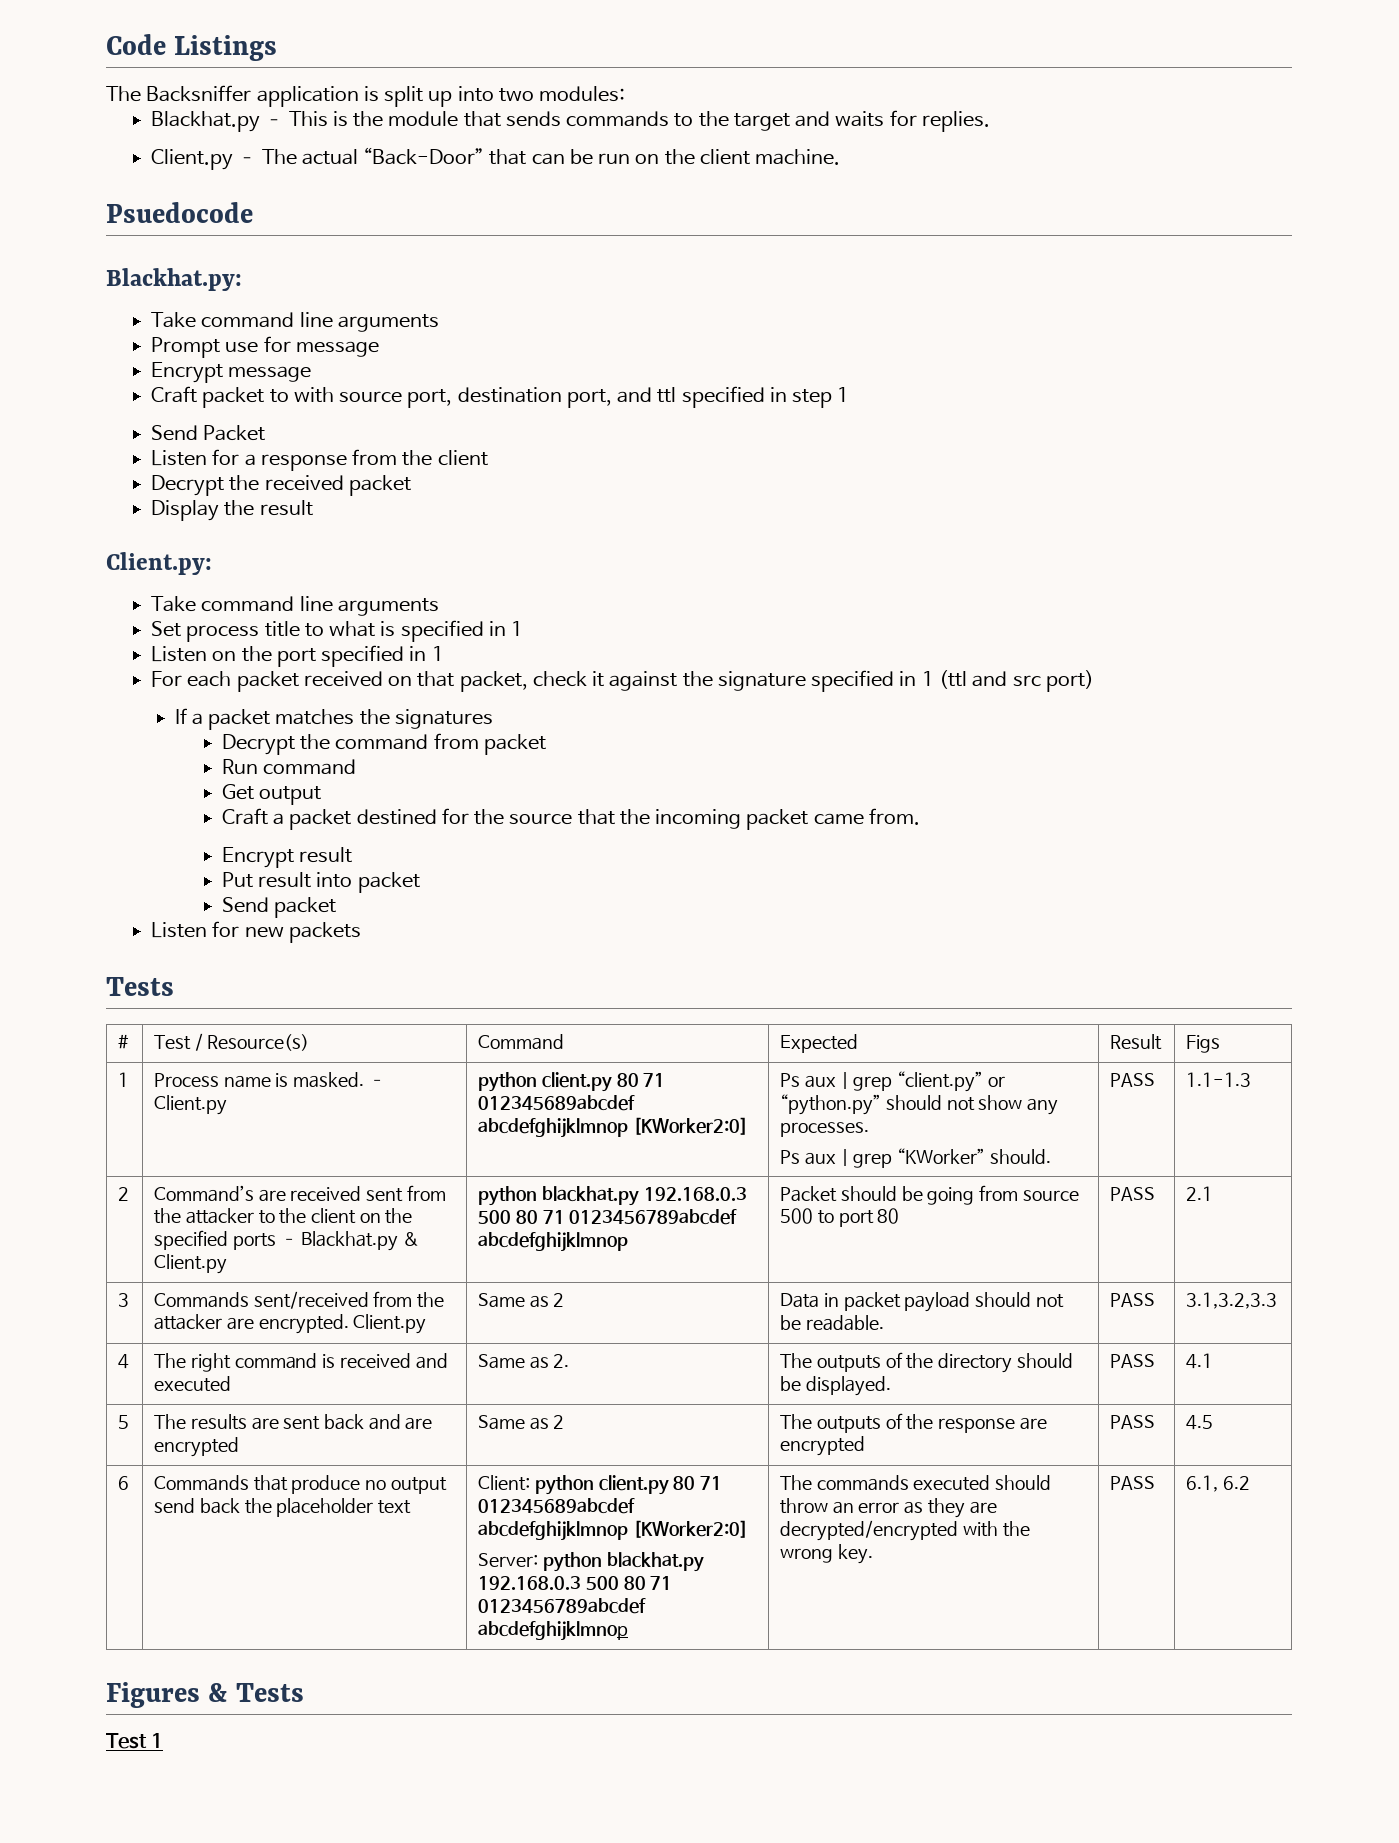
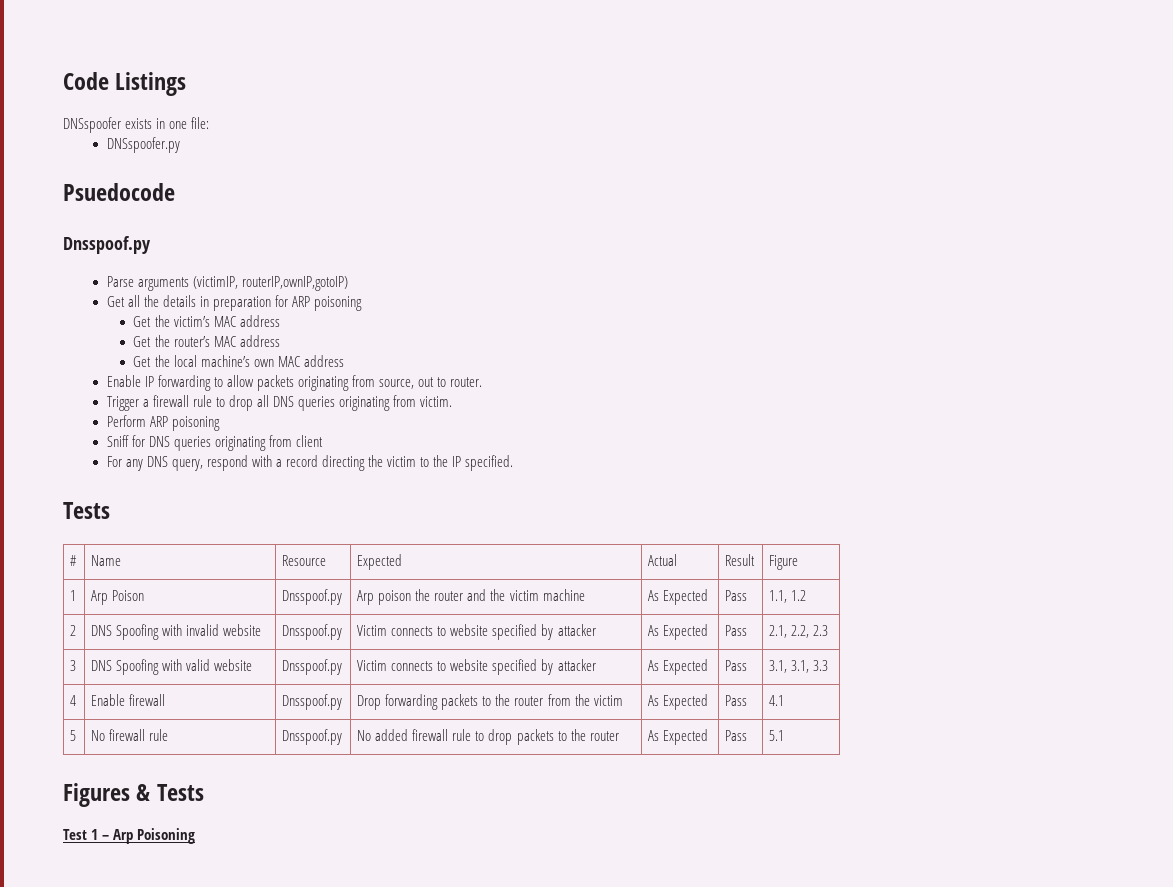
[106,85,626,107] [151,110,990,132] [151,147,841,170] [106,202,253,223] [106,268,242,291] [151,312,439,332] [151,336,379,358] [151,362,312,383] [151,386,850,408] [151,425,266,441] [151,449,488,471] [151,475,411,496] [151,500,313,521] [106,552,212,575] [151,596,439,616] [151,620,524,642] [151,645,444,667] [151,670,1094,692] [174,708,493,730] [221,733,546,755] [221,759,357,775] [221,784,322,805] [221,808,920,830] [221,847,353,868] [221,872,420,893] [221,897,337,918] [151,921,361,943] [106,977,174,996] [118,1034,130,1049] [154,1033,310,1051] [478,1034,565,1050] [780,1034,859,1053] The Backsniffer application is split up into two modules: // Blackhat.py – This is the module that sends commands to the target and waits for replies. // Client.py – The actual “Back-Door” that can be run on the client machine. // Psuedocode // Blackhat.py: // Take command line arguments // Prompt use for message // Encrypt message // Craft packet to with source port, destination port, and ttl specified in step 1 // Send Packet // Listen for a response from the client // Decrypt the received packet // Display the result // Client.py: // Take command line arguments // Set process title to what is specified in 1 // Listen on the port specified in 1 // For each packet received on that packet, check it against the signature specified in 1 (ttl and src port) // If a packet matches the signatures // Decrypt the command from packet // Run command // Get output // Craft a packet destined for the source that the incoming packet came from. // Encrypt result // Put result into packet // Send packet // Listen for new packets // Tests // # | Test / Resource(s) | Command | Expected -> [63,117,210,133] [106,137,180,153] [63,183,175,201] [63,236,151,254] [106,276,348,291] [106,295,362,311] [133,315,280,327] [133,335,280,347] [133,355,344,367] [106,375,483,391] [106,395,453,411] [106,415,220,431] [106,435,323,451] [106,455,514,471] [63,502,110,519] [70,555,78,566] [91,555,122,566] [282,555,327,566] [357,554,403,570] [648,554,678,566] DNSspoofer exists in one file: // DNSspoofer.py // Psuedocode // Dnsspoof.py // Parse arguments (victimIP, routerIP,ownIP,gotoIP) // Get all the details in preparation for ARP poisoning // Get the victim’s MAC address // Get the router’s MAC address // Get the local machine’s own MAC address // Enable IP forwarding to allow packets originating from source, out to router. // Trigger a firewall rule to drop all DNS queries originating from victim. // Perform ARP poisoning // Sniff for DNS queries originating from client // For any DNS query, respond with a record directing the victim to the IP specified. // Tests // # | Name | Resource | Expected | Actual
[1186,1035,1221,1053] Figs -> [769,555,799,570] Figure
[154,1072,385,1088] [154,1095,228,1115] [478,1072,666,1092] [478,1095,636,1111] [478,1117,748,1138] [780,1071,1005,1092] [780,1094,1058,1115] [780,1122,870,1137] [780,1148,1051,1168] [1110,1073,1156,1087] [1186,1072,1252,1087] [118,1187,130,1201] [154,1185,446,1202] [154,1208,413,1224] [154,1230,419,1251] [154,1254,228,1274] [478,1186,747,1206] [478,1209,738,1225] [478,1232,629,1252] [780,1185,1079,1205] [780,1208,900,1227] [1110,1187,1156,1201] [1186,1186,1214,1201] [118,1293,130,1307] [154,1291,445,1309] [154,1314,427,1334] [478,1293,565,1308] [780,1292,1064,1312] [780,1315,884,1331] [1110,1293,1156,1307] [1186,1292,1278,1309] [118,1354,130,1369] [154,1353,448,1372] [154,1376,232,1392] [478,1354,570,1369] [780,1352,1073,1373] [780,1376,891,1396] [1110,1354,1156,1368] [1186,1353,1214,1369] [118,1415,130,1429] [154,1414,433,1430] [154,1437,240,1457] [478,1415,565,1430] [780,1413,1047,1433] [780,1436,866,1456] [1110,1415,1156,1429] [1186,1415,1214,1430] [118,1476,130,1490] [154,1475,447,1494] [154,1498,411,1517] [478,1475,722,1495] [478,1498,636,1514] [478,1520,748,1541] [478,1552,704,1572] [478,1576,673,1590] [478,1598,647,1614] [478,1621,629,1641] [780,1475,1052,1491] [780,1498,997,1518] [780,1520,1030,1541] [780,1544,873,1564] [1110,1476,1156,1490] [1186,1475,1250,1492] Process name is masked. – Client.py | python client.py 80 71 012345689abcdef abcdefghijklmnop [KWorker2:0] | Ps aux | grep “client.py” or “python.py” should not show any processes. // Ps aux | grep “KWorker” should. | PASS | 1.1-1.3 // 2 | Command’s are received sent from the attacker to the client on the specified ports – Blackhat.py & Client.py | python blackhat.py 192.168.0.3 500 80 71 0123456789abcdef abcdefghijklmnop | Packet should be going from source 500 to port 80 | PASS | 2.1 // 3 | Commands sent/received from the attacker are encrypted. Client.py | Same as 2 | Data in packet payload should not be readable. | PASS | 3.1,3.2,3.3 // 4 | The right command is received and executed | Same as 2. | The outputs of the directory should be displayed. | PASS | 4.1 // 5 | The results are sent back and are encrypted | Same as 2 | The outputs of the response are encrypted | PASS | 4.5 // 6 | Commands that produce no output send back the placeholder text | Client: python client.py 80 71 012345689abcdef abcdefghijklmnop [KWorker2:0] // Server: python blackhat.py 192.168.0.3 500 80 71 0123456789abcdef abcdefghijklmnop | The commands executed should throw an error as they are decrypted/encrypted with the wrong key. | PASS | 6.1, 6.2 -> [91,590,145,605] [282,589,343,605] [357,589,585,605] [648,589,709,605] [725,590,748,601] [769,590,807,603] [70,625,77,636] [91,624,262,640] [282,624,343,640] [357,624,596,640] [648,624,709,640] [725,625,748,636] [769,625,829,638] [70,660,77,671] [91,659,253,675] [282,659,343,675] [357,659,596,675] [648,659,709,675] [725,660,748,671] [769,660,829,673] [70,695,77,706] [91,694,166,706] [282,694,343,710] [357,694,623,710] [648,694,709,710] [725,695,748,706] [769,695,785,706] [70,730,77,741] [91,729,169,741] [282,729,343,745] [357,729,619,745] [648,729,709,745] [725,730,748,741] [769,730,785,741] Arp Poison | Dnsspoof.py | Arp poison the router and the victim machine | As Expected | Pass | 1.1, 1.2 // 2 | DNS Spoofing with invalid website | Dnsspoof.py | Victim connects to website specified by attacker | As Expected | Pass | 2.1, 2.2, 2.3 // 3 | DNS Spoofing with valid website | Dnsspoof.py | Victim connects to website specified by attacker | As Expected | Pass | 3.1, 3.1, 3.3 // 4 | Enable firewall | Dnsspoof.py | Drop forwarding packets to the router from the victim | As Expected | Pass | 4.1 // 5 | No firewall rule | Dnsspoof.py | No added firewall rule to drop packets to the router | As Expected | Pass | 5.1
(164, 1740) none -> [102,828,196,844] – Arp Poisoning

